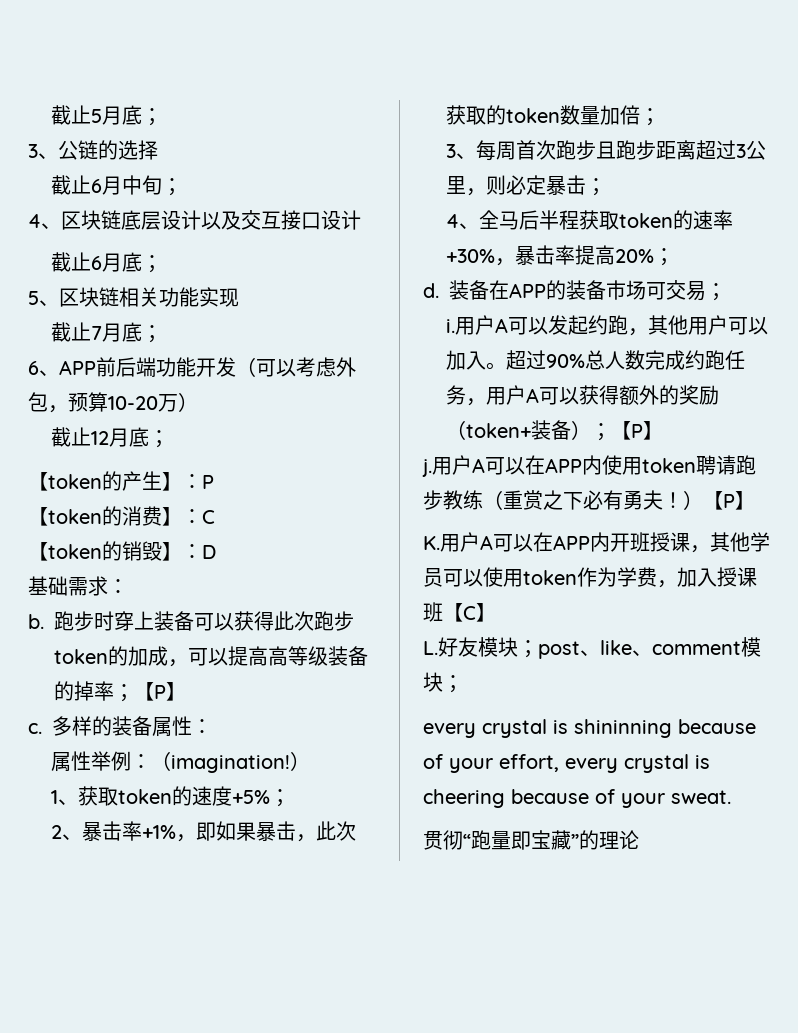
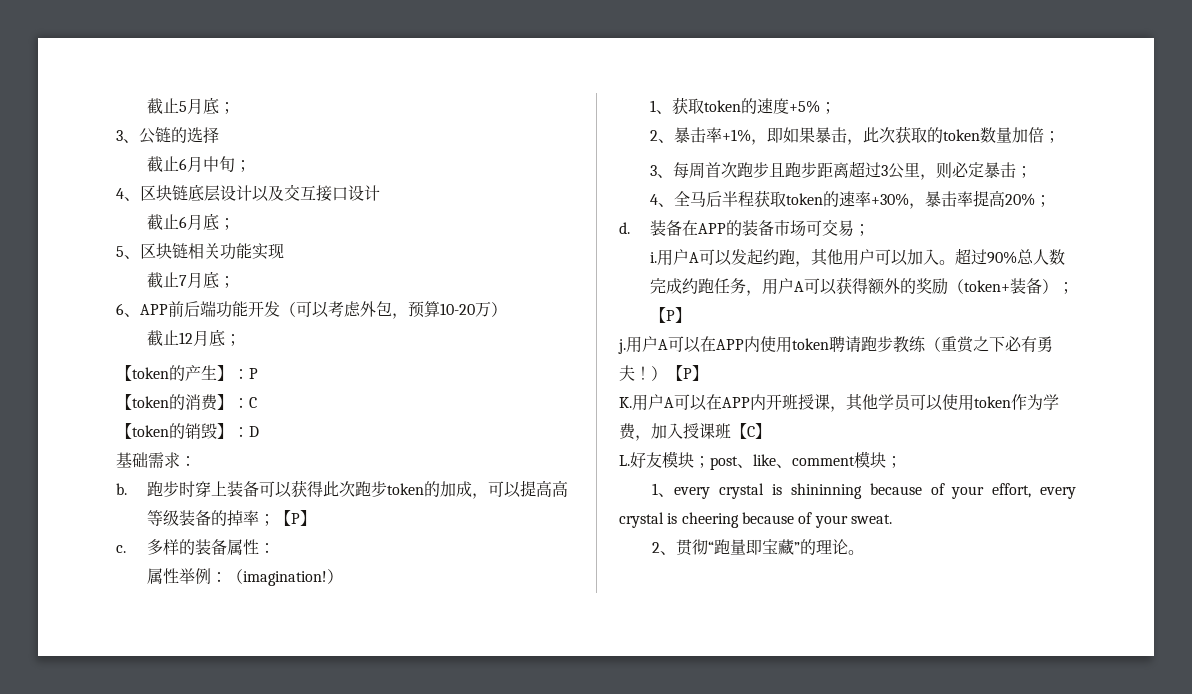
(463, 684) none -> [652,483,675,497] 1、
(731, 797) none -> [652,542,677,555] 2、
(639, 840) none -> [848,550,865,555] 。

